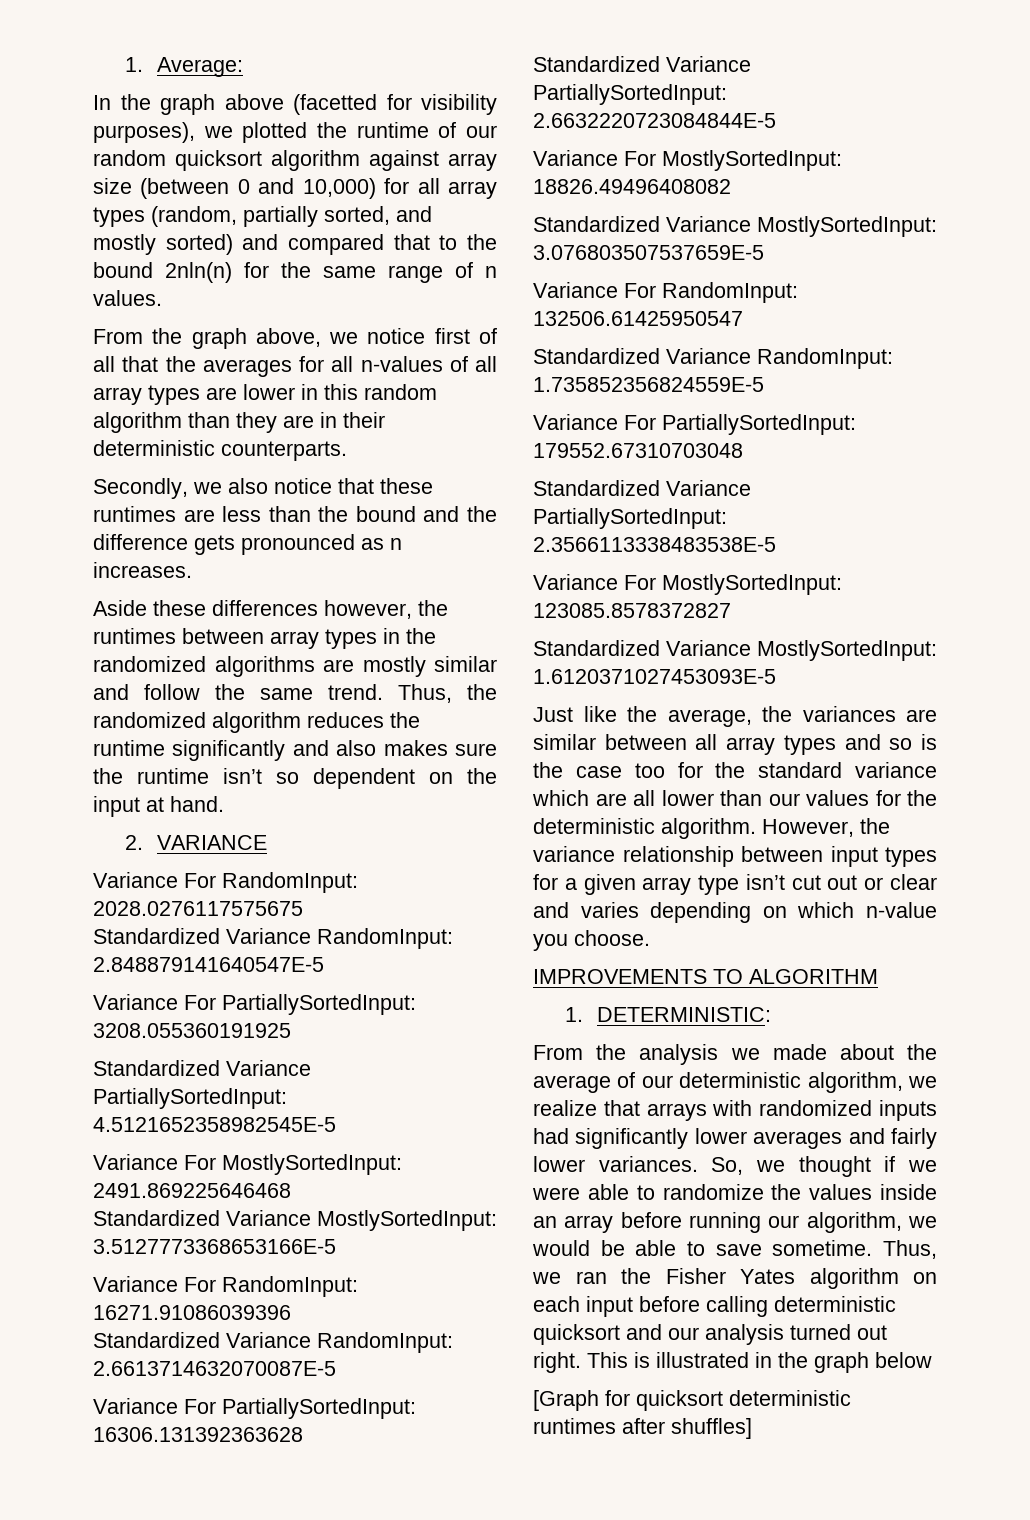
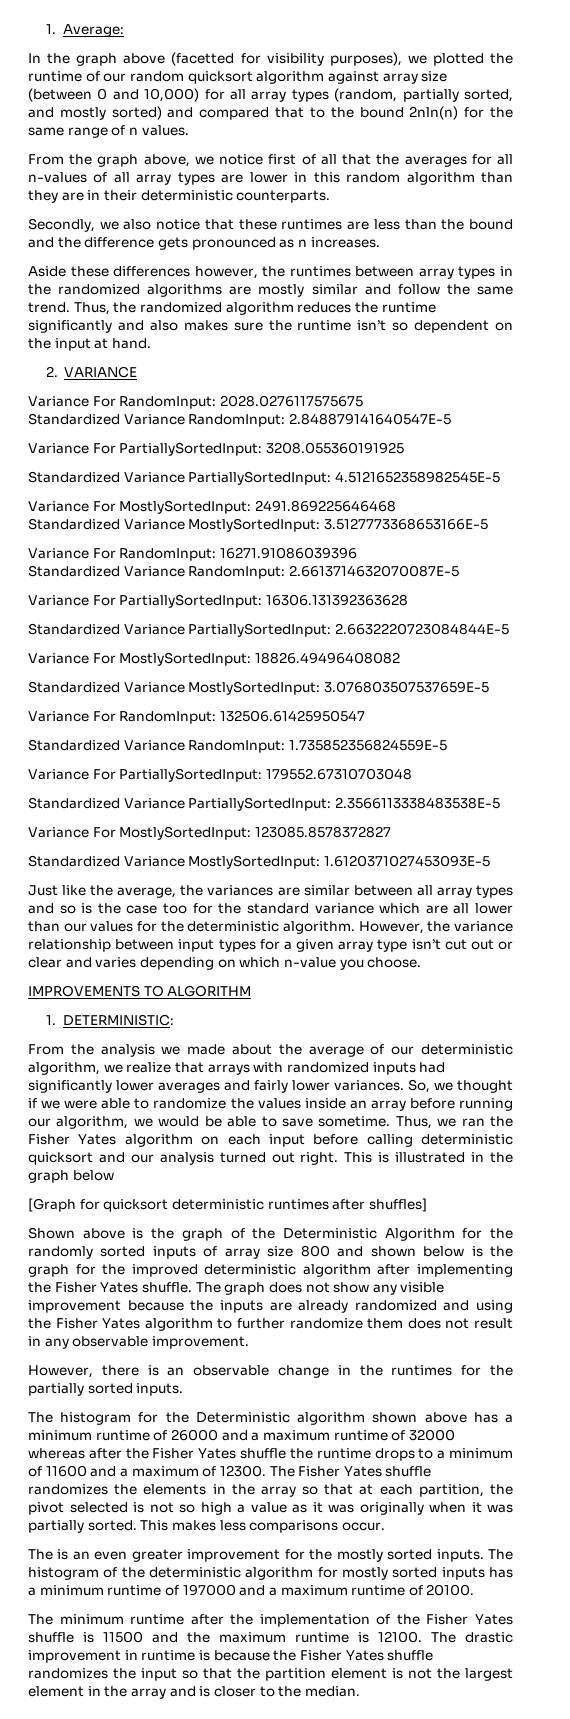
(752, 1428) none -> [28,1227,513,1241] [28,1245,513,1259] [28,1264,513,1277] [28,1282,445,1295] [28,1300,513,1313] [28,1318,514,1331] [28,1336,249,1349] [28,1365,513,1378] [28,1383,184,1396] [28,1412,513,1425] [28,1429,455,1441] [28,1448,513,1461] [28,1465,432,1477] [28,1484,513,1497] [28,1502,513,1515] [28,1520,385,1533] [28,1549,513,1562] [28,1567,513,1580] [28,1584,475,1596] [28,1614,513,1627] [28,1631,513,1643] [28,1650,434,1663] [28,1668,513,1681] [28,1686,360,1699] // Shown above is the graph of the Deterministic Algorithm for the randomly sorted inputs of array size 800 and shown below is the graph for the improved deterministic algorithm after implementing the Fisher Yates shuffle. The graph does not show any visible improvement because the inputs are already randomized and using the Fisher Yates algorithm to further randomize them does not result in any observable improvement. // However, there is an observable change in the runtimes for the partially sorted inputs. // The histogram for the Deterministic algorithm shown above has a minimum runtime of 26000 and a maximum runtime of 32000 whereas after the Fisher Yates shuffle the runtime drops to a minimum of 11600 and a maximum of 12300. The Fisher Yates shuffle randomizes the elements in the array so that at each partition, the pivot selected is not so high a value as it was originally when it was partially sorted. This makes less comparisons occur. // The is an even greater improvement for the mostly sorted inputs. The histogram of the deterministic algorithm for mostly sorted inputs has a minimum runtime of 197000 and a maximum runtime of 20100. // The minimum runtime after the implementation of the Fisher Yates shuffle is 11500 and the maximum runtime is 12100. The drastic improvement in runtime is because the Fisher Yates shuffle randomizes the input so that the partition element is not the largest element in the array and is closer to the median.

